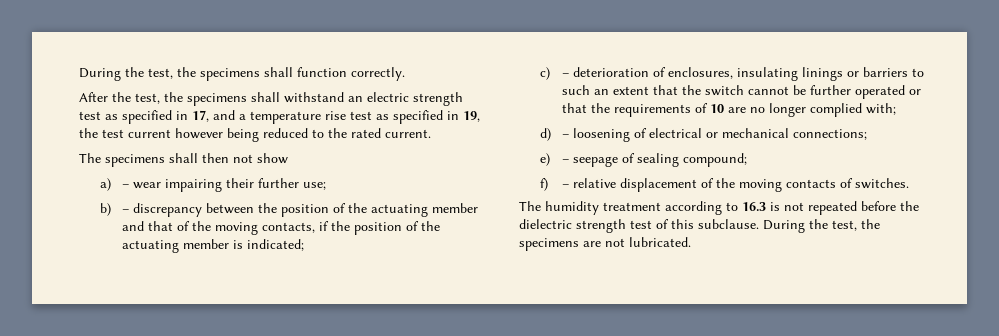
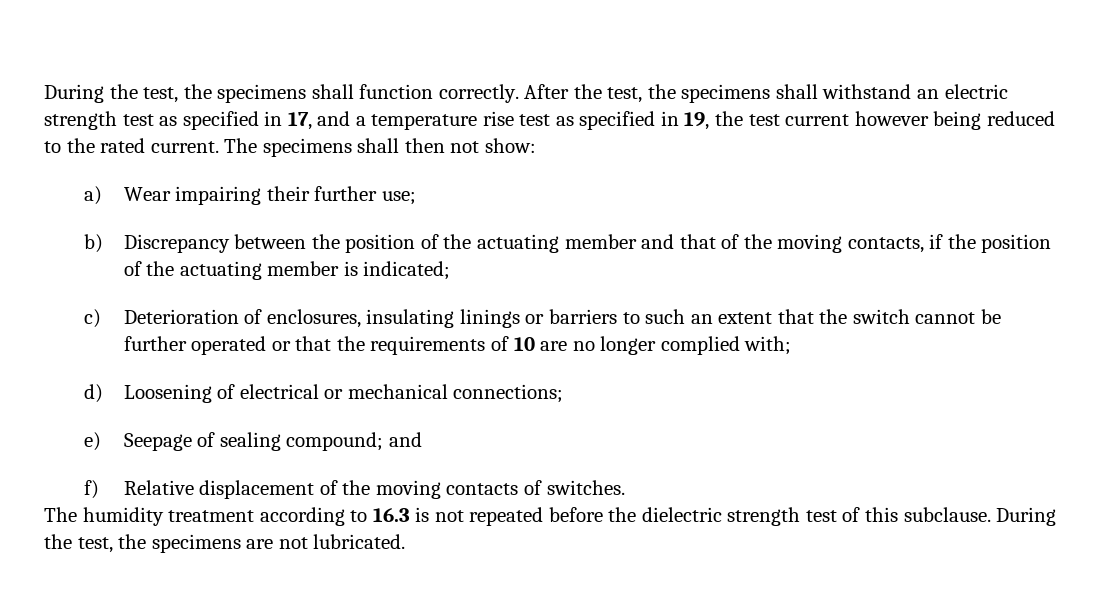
(405, 74) // -> (519, 93) none
(431, 133) // -> (219, 147) none
[257,153,288,164] show -> [484,138,536,153] show:
[121,182,161,189] – wear -> [123,187,171,201] Wear
[121,203,202,217] – discrepancy -> [123,234,230,253] Discrepancy
[561,67,649,77] – deterioration -> [123,309,239,324] Deterioration
[561,128,630,142] – loosening -> [123,384,212,403] Loosening
[561,156,618,167] – seepage -> [123,433,192,451] Seepage
(747, 160) none -> [388,432,422,447] and
[561,178,616,188] – relative -> [123,480,194,495] Relative

